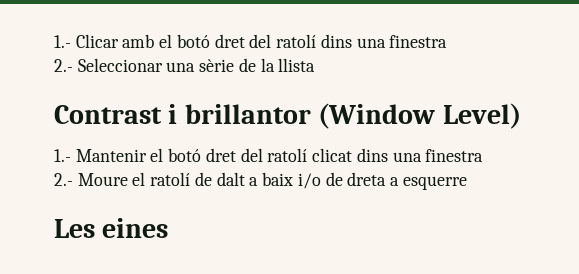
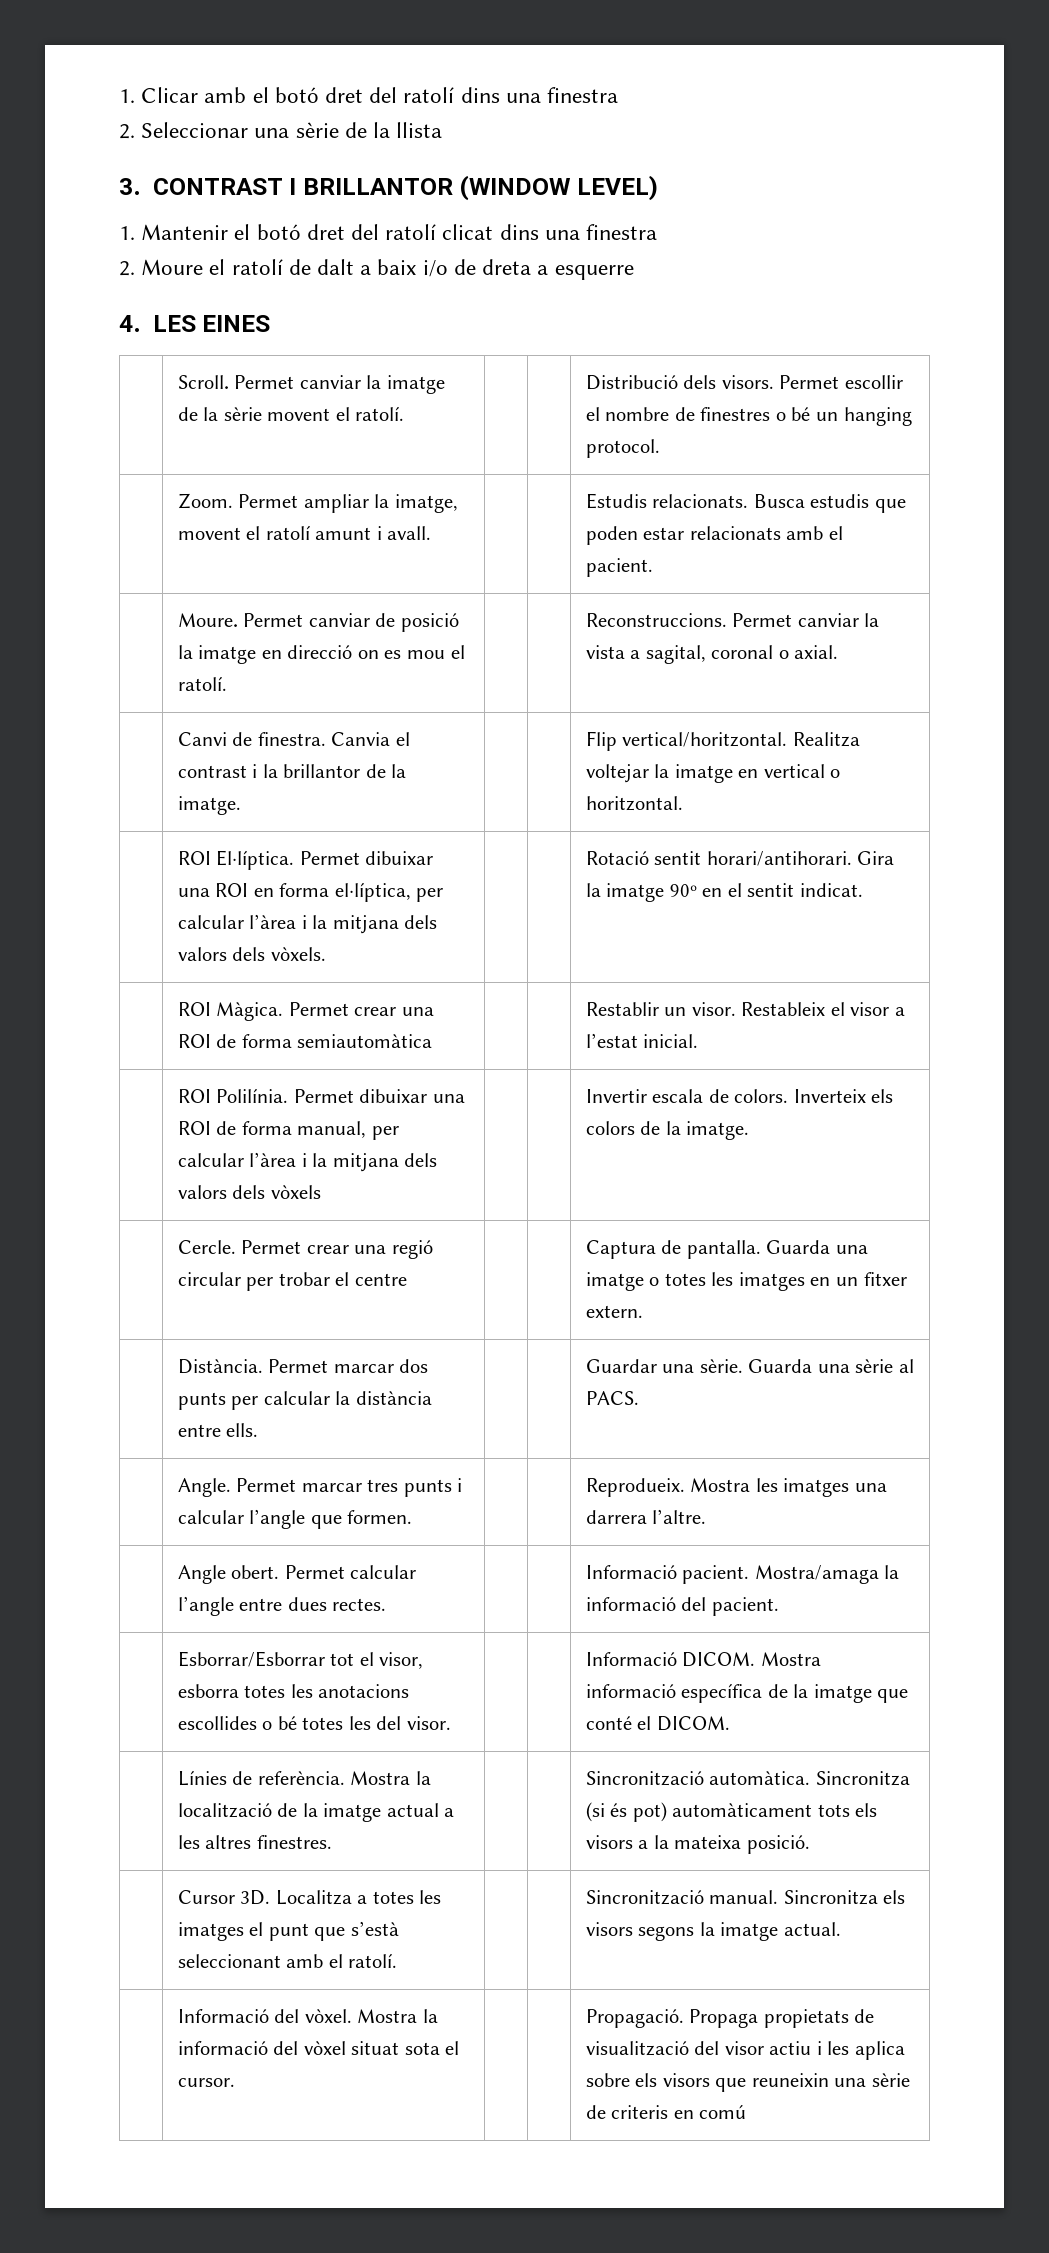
[54,35,71,48] 1.- -> [119,89,135,103] 1.
[54,59,73,72] 2.- -> [119,124,135,139] 2.
[54,103,521,129] [54,149,71,162] Contrast i brillantor (Window Level) // 1.- -> [119,175,658,201] [119,226,135,240] 3. CONTRAST I BRILLANTOR (WINDOW LEVEL) // 1.
[54,173,73,186] 2.- -> [119,261,135,276] 2.
[54,218,169,238] Les eines -> [119,315,271,332] [177,375,445,394] [177,407,405,421] [585,375,903,390] [585,407,912,426] [585,439,660,458] [177,493,458,513] [177,526,432,540] [585,493,906,513] [585,526,843,545] [585,558,653,577] [177,613,459,632] [177,645,465,664] [177,677,227,691] [585,613,880,627] [585,645,839,664] [177,732,410,746] [177,764,407,778] [177,796,241,815] [585,731,860,751] [585,764,841,783] [585,796,683,811] [177,850,434,870] [177,883,444,902] [177,914,438,934] [177,947,326,961] [585,851,895,866] [585,883,864,902] [177,1002,434,1021] [177,1034,433,1048] [585,1002,906,1016] [585,1033,699,1048] [177,1089,465,1103] [177,1121,399,1140] [177,1152,438,1172] [177,1185,321,1199] [585,1089,894,1103] [585,1121,750,1140] [177,1240,433,1259] [177,1272,407,1291] [585,1240,868,1259] [585,1272,907,1291] [585,1305,643,1318] [177,1359,429,1374] [177,1391,432,1410] [177,1423,259,1437] [585,1359,915,1373] [585,1391,639,1405] [177,1478,463,1497] [177,1509,413,1529] [585,1478,887,1497] [585,1509,707,1524] [177,1565,417,1584] [177,1596,387,1616] [585,1565,900,1584] [585,1597,779,1616] [177,1651,424,1669] [177,1684,410,1698] [177,1716,452,1730] [585,1652,821,1667] [585,1684,909,1703] [585,1716,730,1731] [177,1771,431,1786] [177,1803,455,1822] [177,1835,332,1849] [585,1771,910,1786] [585,1802,878,1822] [585,1835,810,1854] [177,1890,442,1905] [177,1921,399,1941] [177,1954,398,1968] [585,1890,906,1905] [585,1922,841,1941] [177,2009,438,2023] [177,2041,460,2055] [177,2078,235,2087] [585,2009,875,2028] [585,2041,906,2060] [585,2073,911,2092] [585,2105,747,2119] 4. LES EINES // | Scroll. Permet canviar la imatge de la sèrie movent el ratolí. | | | Distribució dels visors. Permet escollir el nombre de finestres o bé un hanging protocol. // | Zoom. Permet ampliar la imatge, movent el ratolí amunt i avall. | | | Estudis relacionats. Busca estudis que poden estar relacionats amb el pacient. // | Moure. Permet canviar de posició la imatge en direcció on es mou el ratolí. | | | Reconstruccions. Permet canviar la vista a sagital, coronal o axial. // | Canvi de finestra. Canvia el contrast i la brillantor de la imatge. | | | Flip vertical/horitzontal. Realitza voltejar la imatge en vertical o horitzontal. // | ROI El·líptica. Permet dibuixar una ROI en forma el·líptica, per calcular l’àrea i la mitjana dels valors dels vòxels. | | | Rotació sentit horari/antihorari. Gira la imatge 90º en el sentit indicat. // | ROI Màgica. Permet crear una ROI de forma semiautomàtica | | | Restablir un visor. Restableix el visor a l’estat inicial. // | ROI Polilínia. Permet dibuixar una ROI de forma manual, per calcular l’àrea i la mitjana dels valors dels vòxels | | | Invertir escala de colors. Inverteix els colors de la imatge. // | Cercle. Permet crear una regió circular per trobar el centre | | | Captura de pantalla. Guarda una imatge o totes les imatges en un fitxer extern. // | Distància. Permet marcar dos punts per calcular la distància entre ells. | | | Guardar una sèrie. Guarda una sèrie al PACS. // | Angle. Permet marcar tres punts i calcular l’angle que formen. | | | Reprodueix. Mostra les imatges una darrera l’altre. // | Angle obert. Permet calcular l’angle entre dues rectes. | | | Informació pacient. Mostra/amaga la informació del pacient. // | Esborrar/Esborrar tot el visor, esborra totes les anotacions escollides o bé totes les del visor. | | | Informació DICOM. Mostra informació específica de la imatge que conté el DICOM. // | Línies de referència. Mostra la localització de la imatge actual a les altres finestres. | | | Sincronització automàtica. Sincronitza (si és pot) automàticament tots els visors a la mateixa posició. // | Cursor 3D. Localitza a totes les imatges el punt que s’està seleccionant amb el ratolí. | | | Sincronització manual. Sincronitza els visors segons la imatge actual. // | Informació del vòxel. Mostra la informació del vòxel situat sota el cursor. | | | Propagació. Propaga propietats de visualització del visor actiu i les aplica sobre els visors que reuneixin una sèrie de criteris en comú

